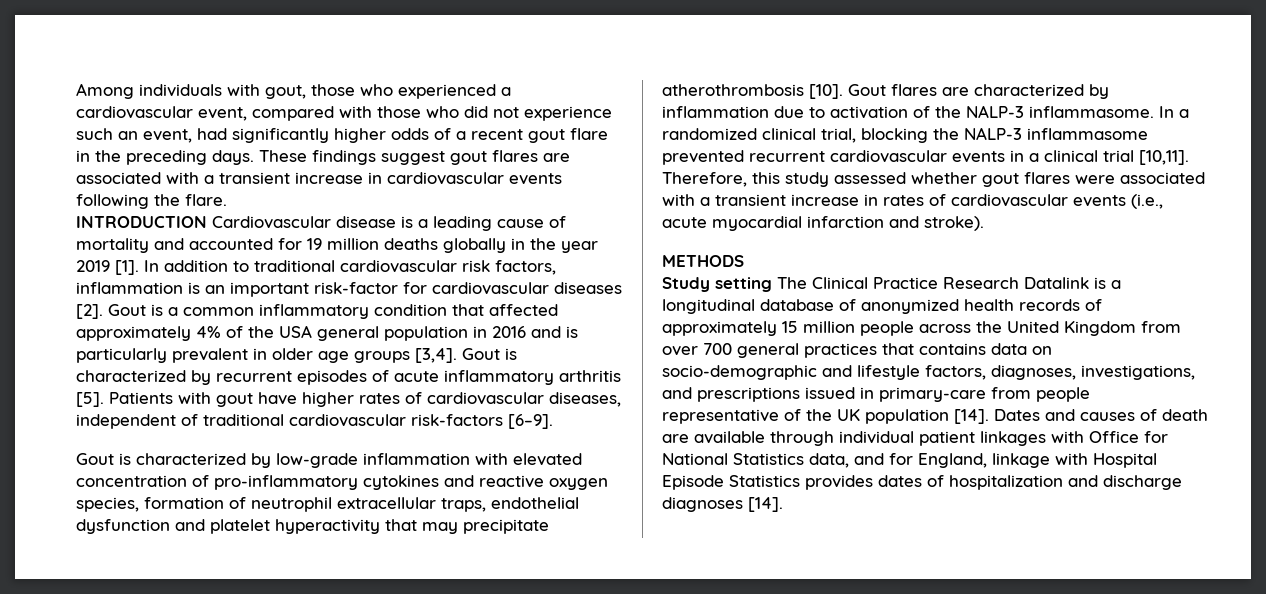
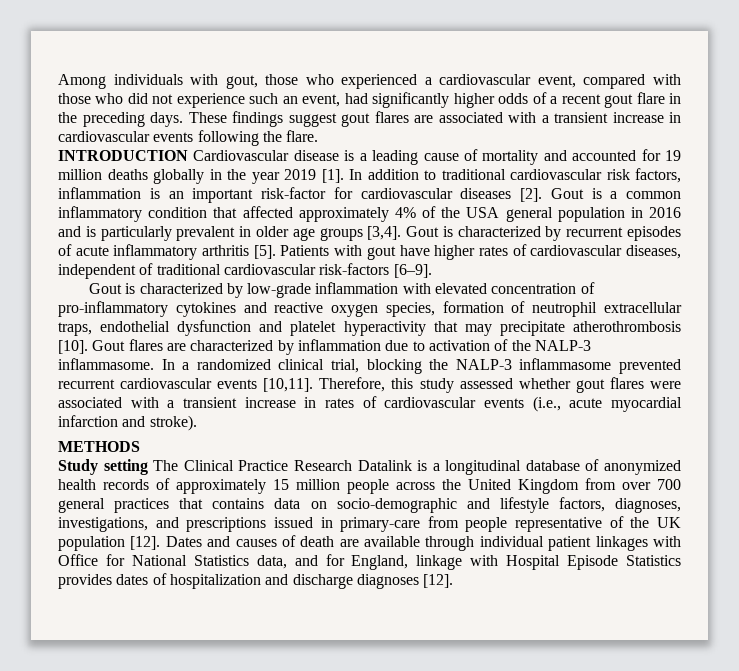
[1010,150,1134,162] in a clinical trial -> (258, 384) none
[954,409,989,424] [14]. -> [130,536,161,550] [12].
[748,497,783,512] [14]. -> [423,574,454,588] [12].

